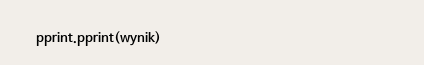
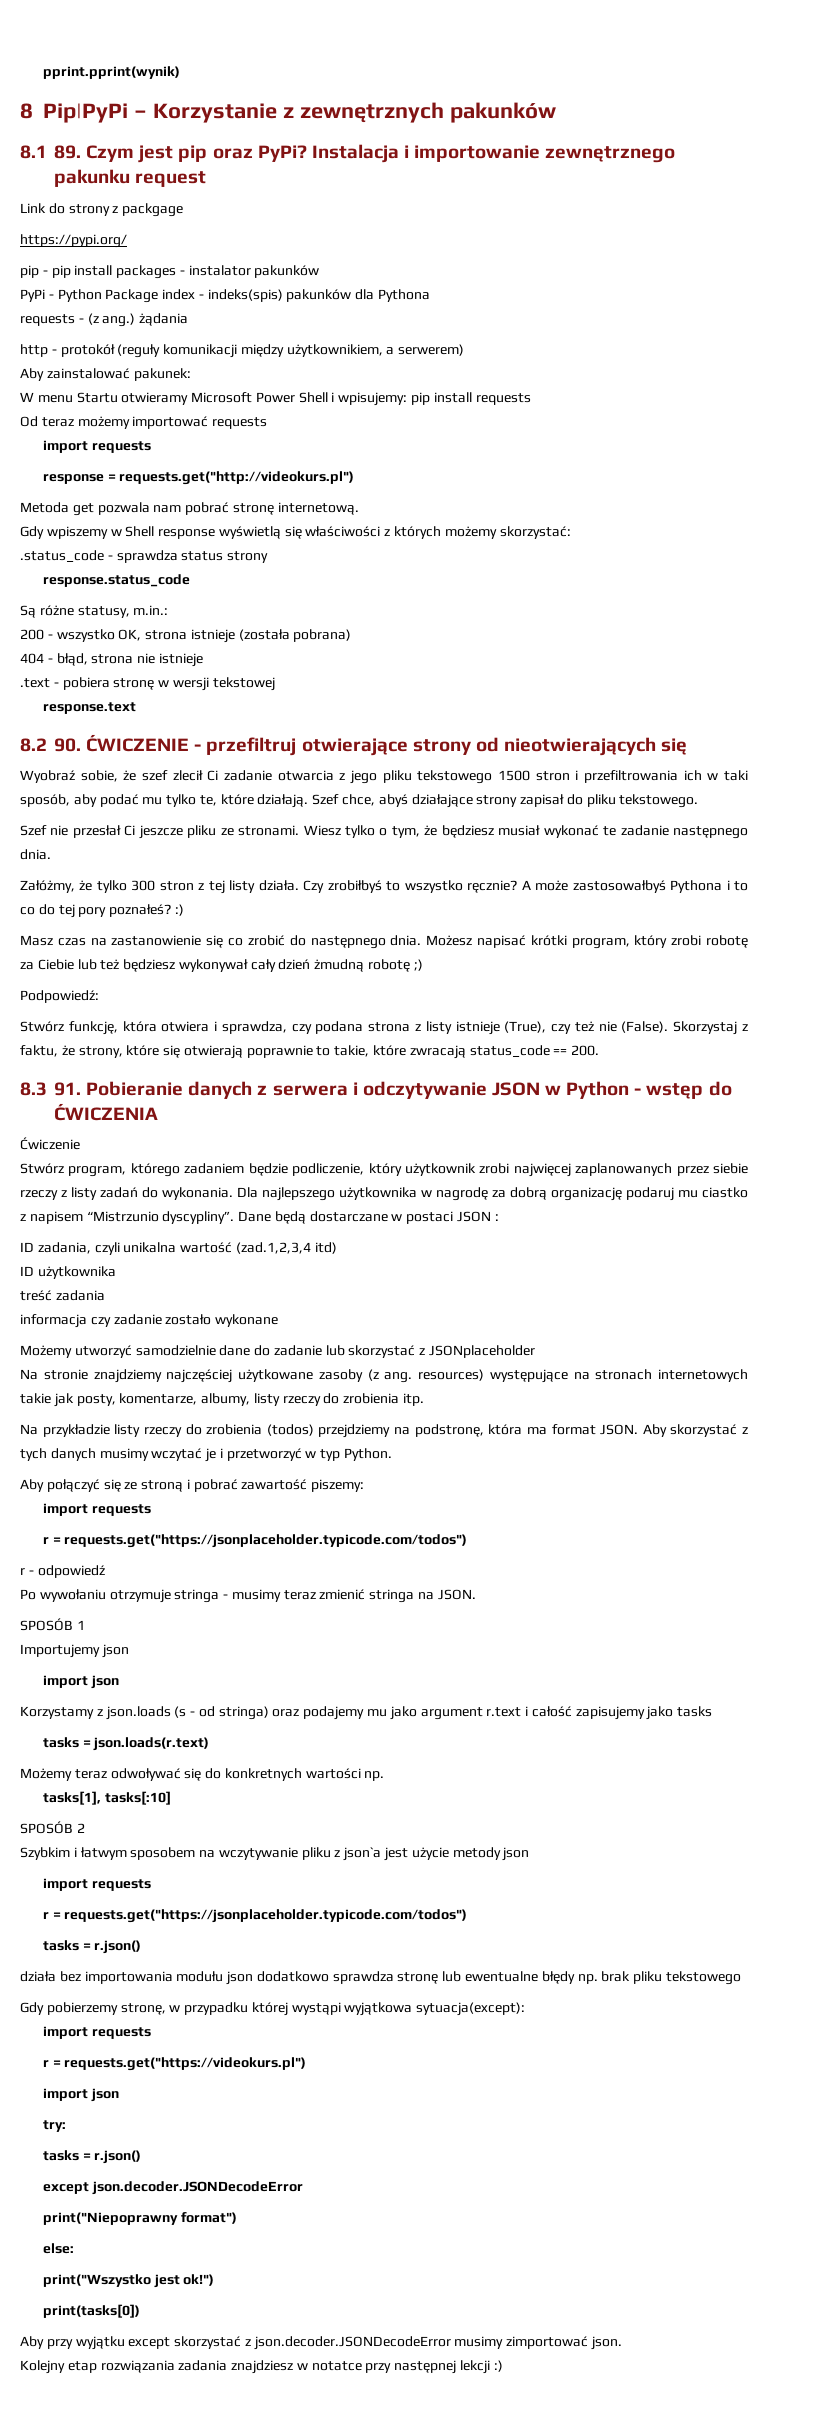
(162, 38) none -> [20,102,556,123] [20,144,676,163] [54,169,207,187] [20,203,184,217] [20,234,127,248] [20,265,320,279] [20,289,431,303] [20,313,189,327] [20,344,465,358] [20,368,191,381] [20,392,531,406] [20,416,268,429] [42,440,151,453] [42,471,355,485] [20,502,359,516] [20,526,571,539] [20,550,269,563] [42,574,190,587] [20,605,169,618] [20,629,352,643] [20,653,203,667] [20,677,275,691] [42,702,136,714] [20,734,688,756] [20,770,748,784] [20,794,699,808] [20,825,749,839] [20,849,51,860] [20,880,748,894] [20,904,184,918] [20,935,748,949] [20,959,423,972] [20,990,99,1003] [20,1021,749,1035] [20,1045,600,1059] [20,1081,732,1099] [54,1103,158,1121] [20,1137,80,1150] [20,1163,748,1177] [20,1187,748,1201] [20,1211,499,1224] [20,1242,337,1255] [20,1266,116,1279] [20,1290,105,1301] [20,1314,279,1328] [20,1345,536,1358] [20,1369,748,1383] [20,1393,425,1407] [20,1424,748,1438] [20,1448,393,1462] [20,1479,365,1492] [42,1503,151,1516] [42,1534,468,1548] [20,1565,105,1578] [20,1589,476,1603] [20,1618,85,1631] [20,1644,129,1658] [42,1675,119,1689] [20,1706,713,1720] [42,1737,210,1751] [20,1768,385,1781] [42,1791,171,1805] [20,1821,85,1834] [20,1847,530,1861] [42,1878,151,1891] [42,1909,468,1923] [42,1940,142,1954] [20,1971,741,1985] [20,2002,526,2016] [42,2026,151,2039] [42,2057,307,2071] [42,2088,119,2102] [42,2120,66,2132] [42,2150,142,2164] [42,2181,303,2195] [42,2212,237,2225] [42,2243,74,2254] [42,2274,215,2288] [42,2304,140,2318] [20,2336,623,2350] [20,2360,503,2374] // 8 Pip|PyPi – Korzystanie z zewnętrznych pakunków // 8.1 89. Czym jest pip oraz PyPi? Instalacja i importowanie zewnętrznego pakunku request // Link do strony z packgage // https://pypi.org/ // pip - pip install packages - instalator pakunków // PyPi - Python Package index - indeks(spis) pakunków dla Pythona // requests - (z ang.) żądania // http - protokół (reguły komunikacji między użytkownikiem, a serwerem) // Aby zainstalować pakunek: // W menu Startu otwieramy Microsoft Power Shell i wpisujemy: pip install requests // Od teraz możemy importować requests // import requests // response = requests.get("http://videokurs.pl") // Metoda get pozwala nam pobrać stronę internetową. // Gdy wpiszemy w Shell response wyświetlą się właściwości z których możemy skorzystać: // .status_code - sprawdza status strony // response.status_code // Są różne statusy, m.in.: // 200 - wszystko OK, strona istnieje (została pobrana) // 404 - błąd, strona nie istnieje // .text - pobiera stronę w wersji tekstowej // response.text // 8.2 90. ĆWICZENIE - przefiltruj otwierające strony od nieotwierających się // Wyobraź sobie, że szef zlecił Ci zadanie otwarcia z jego pliku tekstowego 1500 stron i przefiltrowania ich w taki sposób, aby podać mu tylko te, które działają. Szef chce, abyś działające strony zapisał do pliku tekstowego. // Szef nie przesłał Ci jeszcze pliku ze stronami. Wiesz tylko o tym, że będziesz musiał wykonać te zadanie następnego dnia. // Załóżmy, że tylko 300 stron z tej listy działa. Czy zrobiłbyś to wszystko ręcznie? A może zastosowałbyś Pythona i to co do tej pory poznałeś? :) // Masz czas na zastanowienie się co zrobić do następnego dnia. Możesz napisać krótki program, który zrobi robotę za Ciebie lub też będziesz wykonywał cały dzień żmudną robotę ;) // Podpowiedź: // Stwórz funkcję, która otwiera i sprawdza, czy podana strona z listy istnieje (True), czy też nie (False). Skorzystaj z faktu, że strony, które się otwierają poprawnie to takie, które zwracają status_code == 200. // 8.3 91. Pobieranie danych z serwera i odczytywanie JSON w Python - wstęp do ĆWICZENIA // Ćwiczenie // Stwórz program, którego zadaniem będzie podliczenie, który użytkownik zrobi najwięcej zaplanowanych przez siebie rzeczy z listy zadań do wykonania. Dla najlepszego użytkownika w nagrodę za dobrą organizację podaruj mu ciastko z napisem “Mistrzunio dyscypliny”. Dane będą dostarczane w postaci JSON : // ID zadania, czyli unikalna wartość (zad.1,2,3,4 itd) // ID użytkownika // treść zadania // informacja czy zadanie zostało wykonane // Możemy utworzyć samodzielnie dane do zadanie lub skorzystać z JSONplaceholder // Na stronie znajdziemy najczęściej użytkowane zasoby (z ang. resources) występujące na stronach internetowych takie jak posty, komentarze, albumy, listy rzeczy do zrobienia itp. // Na przykładzie listy rzeczy do zrobienia (todos) przejdziemy na podstronę, która ma format JSON. Aby skorzystać z tych danych musimy wczytać je i przetworzyć w typ Python. // Aby połączyć się ze stroną i pobrać zawartość piszemy: // import requests // r = requests.get("https://jsonplaceholder.typicode.com/todos") // r - odpowiedź // Po wywołaniu otrzymuje stringa - musimy teraz zmienić stringa na JSON. // SPOSÓB 1 // Importujemy json // import json // Korzystamy z json.loads (s - od stringa) oraz podajemy mu jako argument r.text i całość zapisujemy jako tasks // tasks = json.loads(r.text) // Możemy teraz odwoływać się do konkretnych wartości np. // tasks[1], tasks[:10] // SPOSÓB 2 // Szybkim i łatwym sposobem na wczytywanie pliku z json`a jest użycie metody json // import requests // r = requests.get("https://jsonplaceholder.typicode.com/todos") // tasks = r.json() // działa bez importowania modułu json dodatkowo sprawdza stronę lub ewentualne błędy np. brak pliku tekstowego // Gdy pobierzemy stronę, w przypadku której wystąpi wyjątkowa sytuacja(except): // import requests // r = requests.get("https://videokurs.pl") // import json // try: // tasks = r.json() // except json.decoder.JSONDecodeError // print("Niepoprawny format") // else: // print("Wszystko jest ok!") // print(tasks[0]) // Aby przy wyjątku except skorzystać z json.decoder.JSONDecodeError musimy zimportować json. // Kolejny etap rozwiązania zadania znajdziesz w notatce przy następnej lekcji :)

